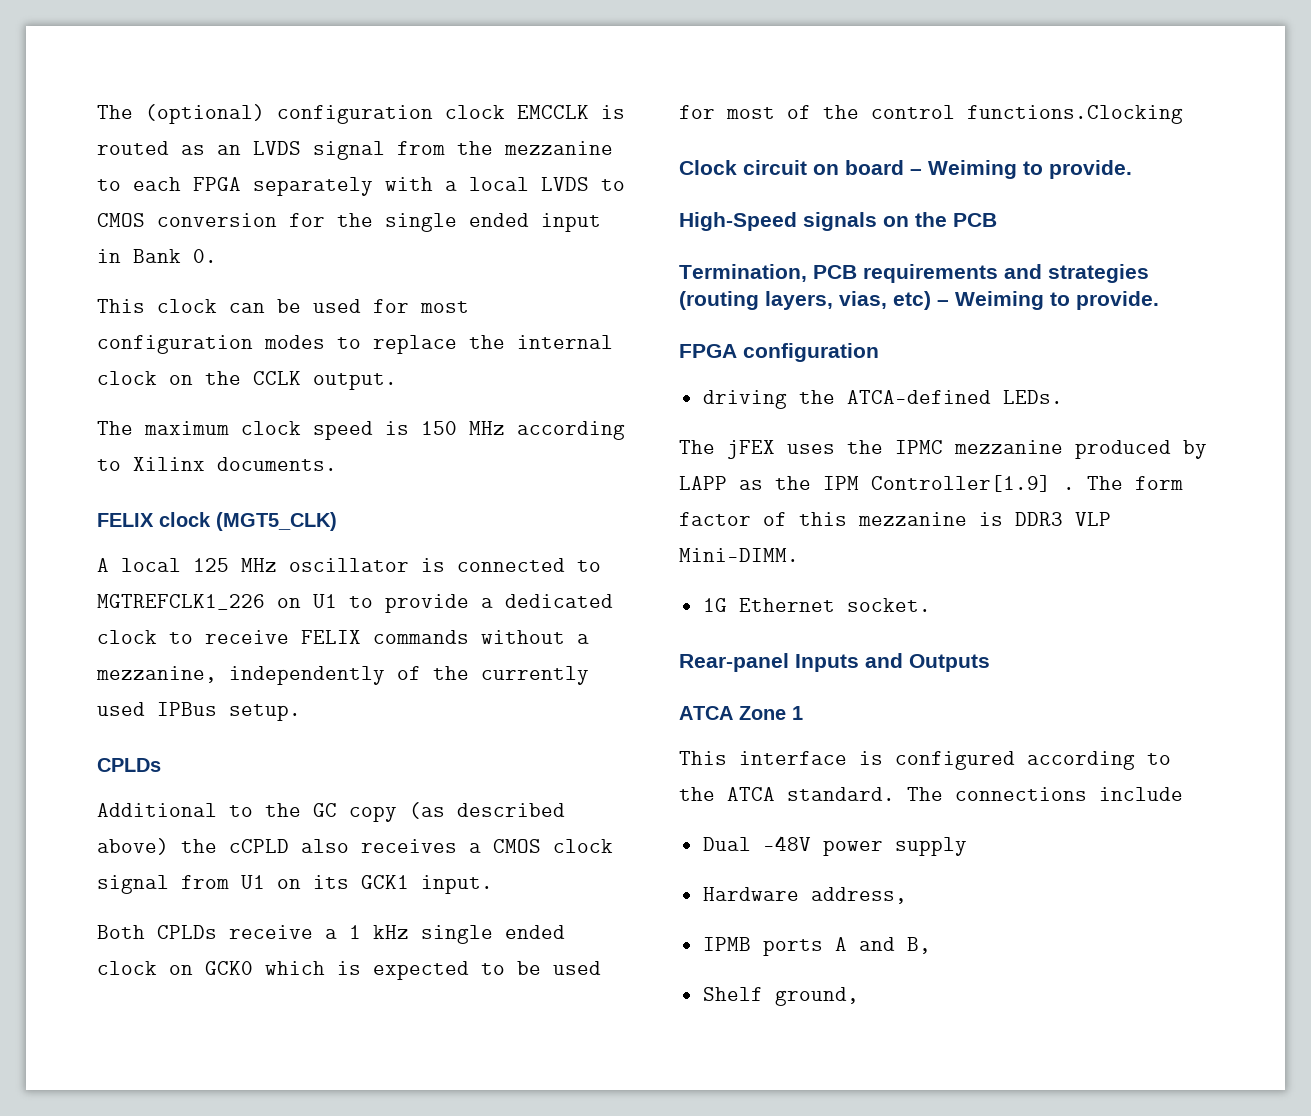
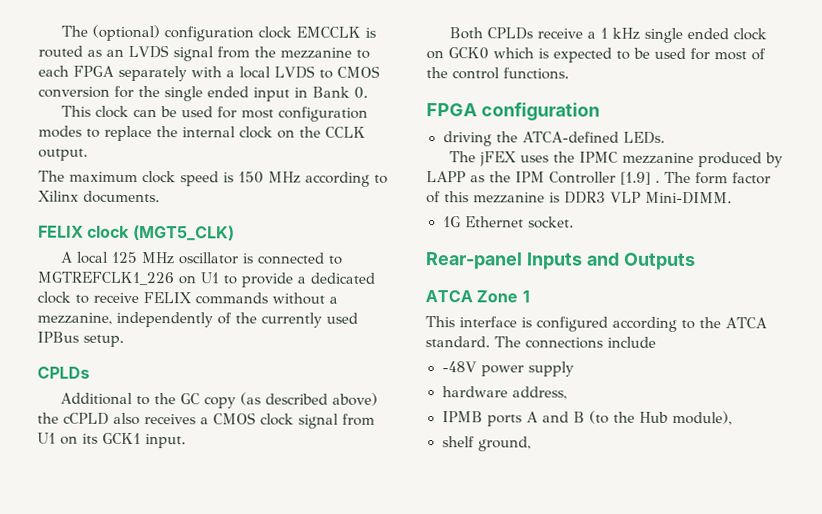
[967,105,1183,124] [679,160,1132,179] [679,212,997,231] [679,264,1149,283] [679,291,1159,310] functions.Clocking // Clock circuit on board – Weiming to provide. // High-Speed signals on the PCB // Termination, PCB requirements and strategies (routing layers, vias, etc) – Weiming to provide. -> [503,67,569,80] functions.
[871,475,1051,492] Controller[1.9] -> [549,171,651,185] Controller [1.9]
[702,837,751,851] Dual -> (656, 342) none
[702,887,799,901] Hardware -> [441,386,508,398] hardware
[906,937,931,954] [702,987,763,1001] B, // Shelf -> [572,410,732,426] [441,436,475,448] B (to the Hub module), // shelf

